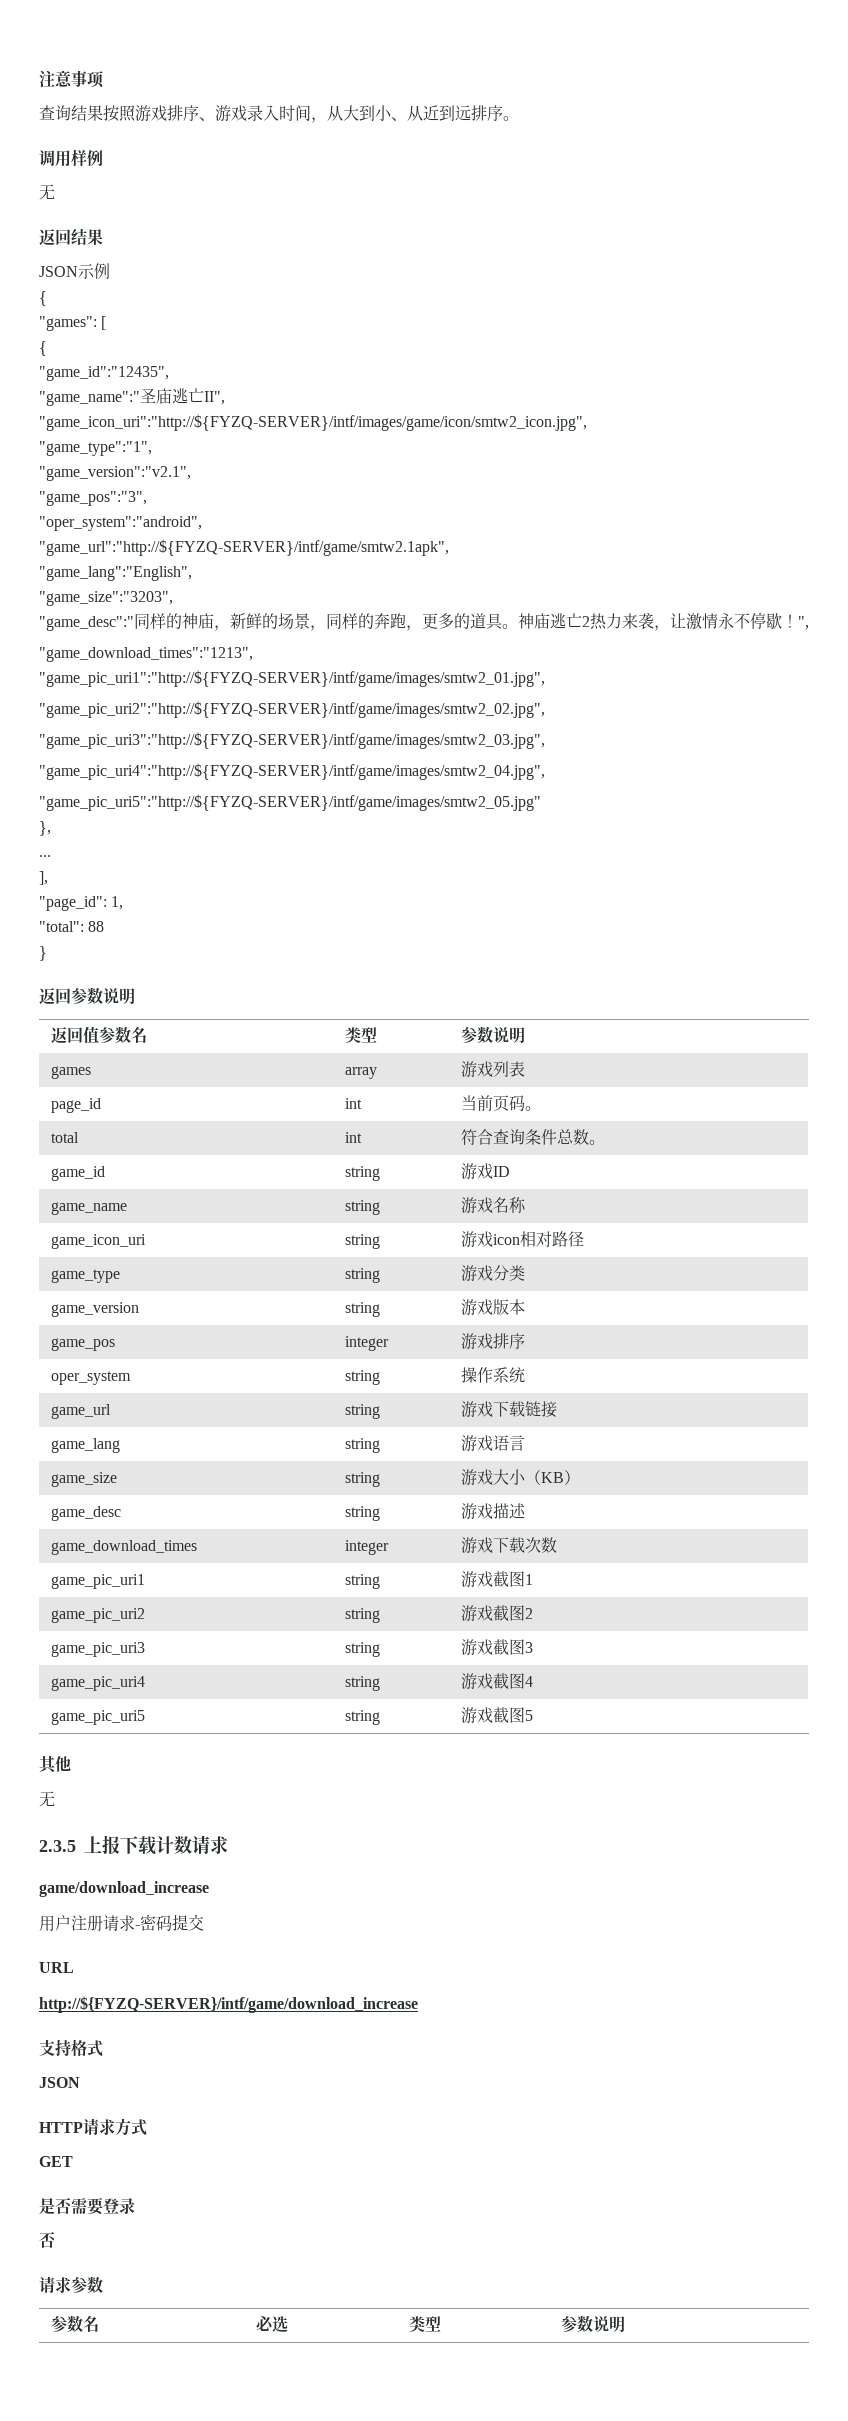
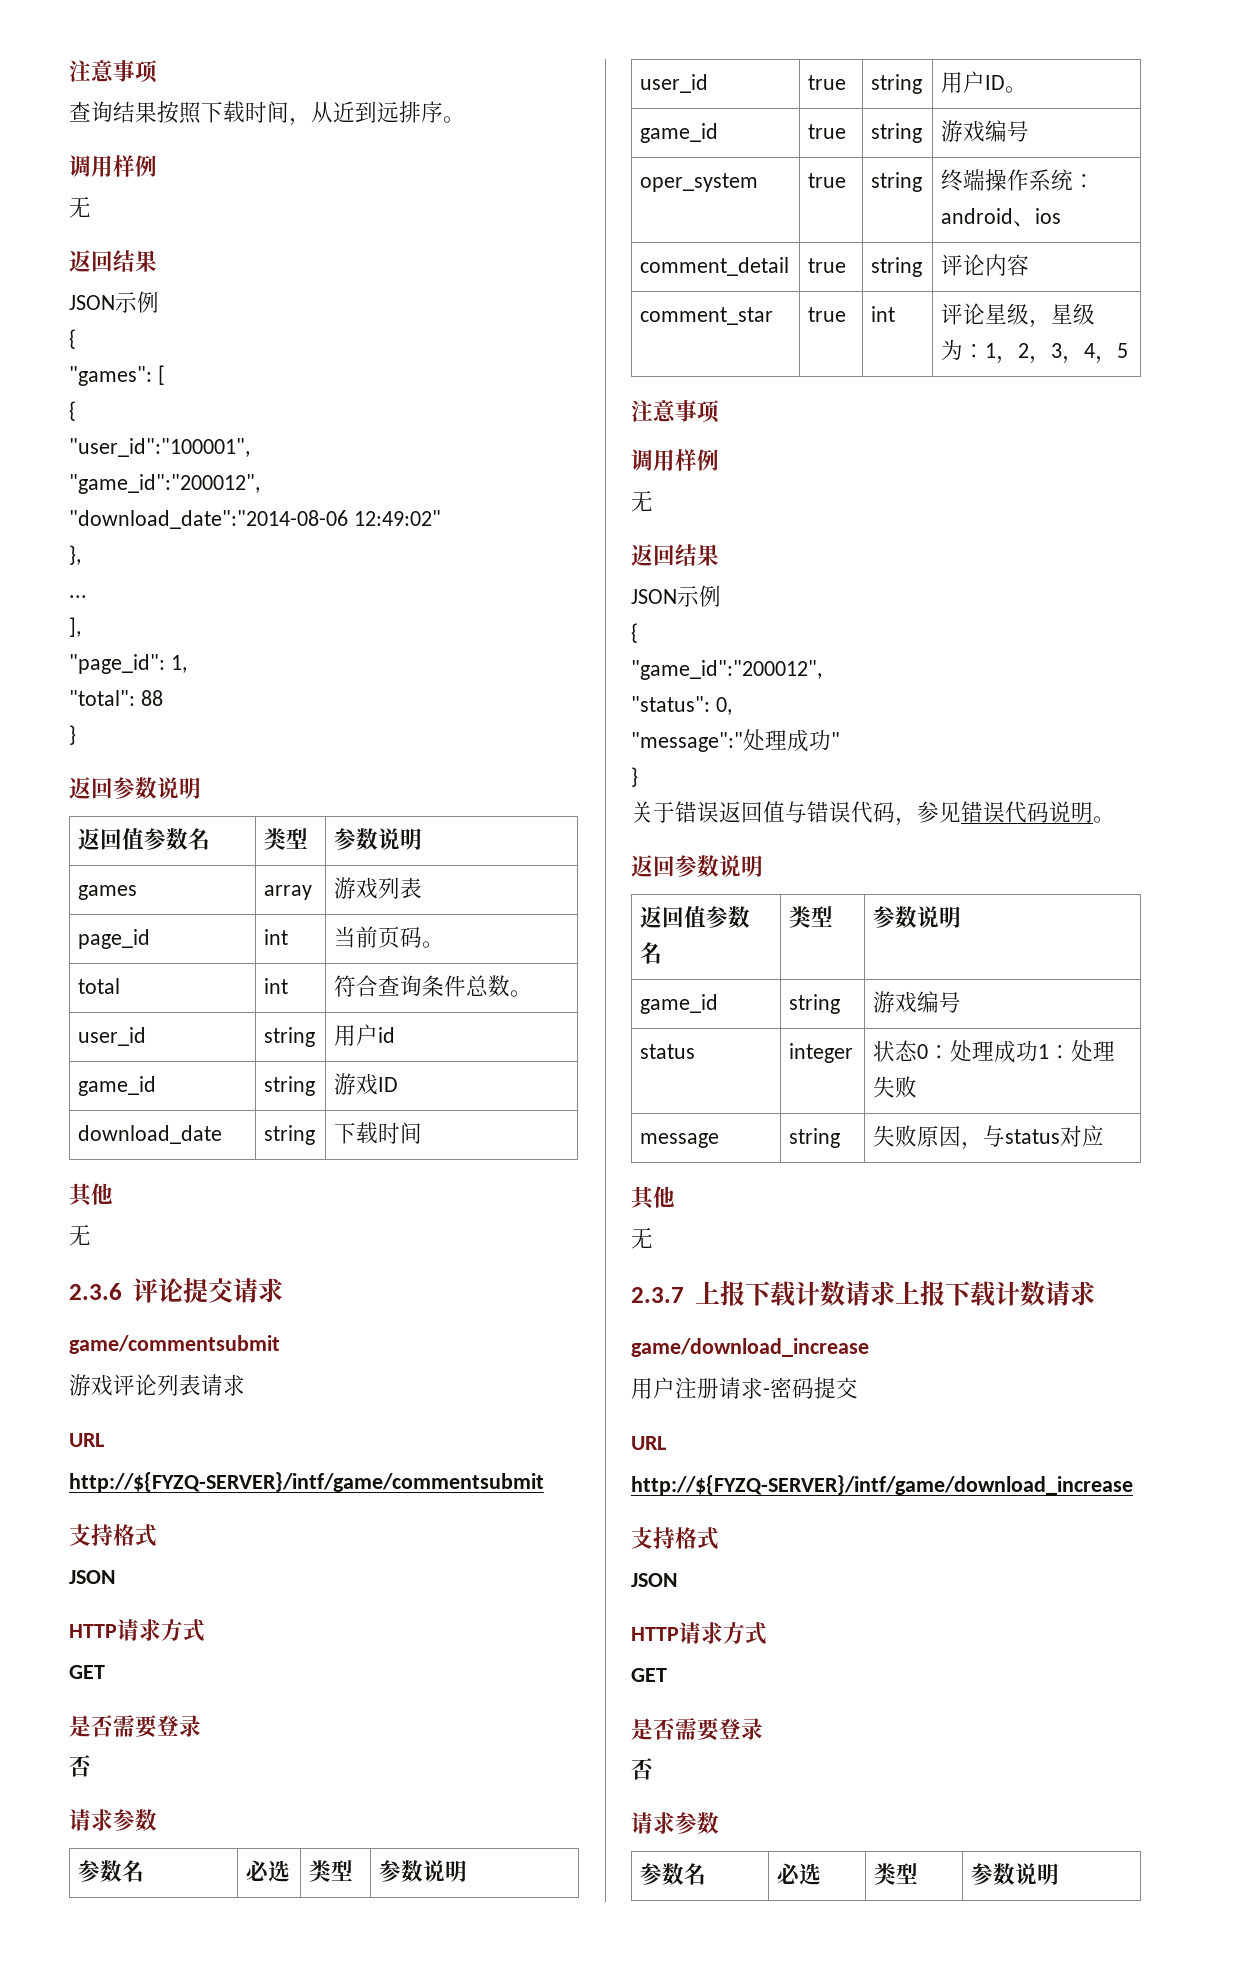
[135,105,407,123] 游戏排序、游戏录入时间，从大到小、 -> [201,101,311,126] 下载时间，
[39,366,169,381] [39,388,225,406] [39,414,587,431] [39,441,152,456] [39,466,191,481] [39,491,147,506] [39,516,202,531] [39,539,449,556] [39,566,192,581] [39,591,173,606] [39,612,809,631] [39,647,253,662] [39,670,545,687] [39,701,545,718] [39,732,545,749] [39,763,545,780] [39,794,541,811] "game_id":"12435", // "game_name":"圣庙逃亡II", // "game_icon_uri":"http://${FYZQ-SERVER}/intf/images/game/icon/smtw2_icon.jpg", // "game_type":"1", // "game_version":"v2.1", // "game_pos":"3", // "oper_system":"android", // "game_url":"http://${FYZQ-SERVER}/intf/game/smtw2.1apk", // "game_lang":"English", // "game_size":"3203", // "game_desc":"同样的神庙，新鲜的场景，同样的奔跑，更多的道具。神庙逃亡2热力来袭，让激情永不停歇！", // "game_download_times":"1213", // "game_pic_uri1":"http://${FYZQ-SERVER}/intf/game/images/smtw2_01.jpg", // "game_pic_uri2":"http://${FYZQ-SERVER}/intf/game/images/smtw2_02.jpg", // "game_pic_uri3":"http://${FYZQ-SERVER}/intf/game/images/smtw2_03.jpg", // "game_pic_uri4":"http://${FYZQ-SERVER}/intf/game/images/smtw2_04.jpg", // "game_pic_uri5":"http://${FYZQ-SERVER}/intf/game/images/smtw2_05.jpg" -> [69,438,250,457] [69,474,260,494] [69,510,441,529] "user_id":"100001", // "game_id":"200012", // "download_date":"2014-08-06 12:49:02"
(605, 1142) none -> [78,1027,147,1046] [264,1027,316,1047] [334,1024,396,1046] // user_id | string | 用户id
[50,1202,127,1215] [344,1200,380,1215] [460,1197,526,1214] [50,1234,146,1249] [344,1234,380,1249] [460,1231,584,1248] [50,1269,120,1283] [344,1268,380,1283] [460,1265,525,1282] [50,1302,139,1317] [344,1302,380,1317] [460,1299,525,1316] [50,1338,115,1351] [344,1336,389,1351] [460,1333,525,1350] [50,1371,131,1385] [344,1370,380,1385] [460,1367,525,1383] [50,1404,111,1419] [344,1404,380,1419] [460,1401,557,1418] [50,1438,120,1453] [344,1438,380,1453] [460,1435,525,1452] [50,1472,117,1487] [344,1472,380,1487] [460,1469,580,1486] [50,1506,121,1521] [344,1506,380,1521] [460,1503,526,1520] [50,1540,197,1555] [344,1540,389,1555] [460,1537,557,1554] [50,1574,145,1589] [344,1574,380,1589] [460,1571,533,1588] [50,1608,145,1623] [344,1608,380,1623] [460,1605,533,1622] [50,1642,145,1657] [344,1642,380,1657] [460,1639,533,1656] [50,1676,145,1691] [344,1676,380,1691] [460,1673,533,1690] [50,1710,145,1725] [344,1710,380,1725] [460,1707,533,1724] [39,1756,71,1774] [39,1791,55,1807] [39,1840,76,1852] game_name | string | 游戏名称 // game_icon_uri | string | 游戏icon相对路径 // game_type | string | 游戏分类 // game_version | string | 游戏版本 // game_pos | integer | 游戏排序 // oper_system | string | 操作系统 // game_url | string | 游戏下载链接 // game_lang | string | 游戏语言 // game_size | string | 游戏大小（KB） // game_desc | string | 游戏描述 // game_download_times | integer | 游戏下载次数 // game_pic_uri1 | string | 游戏截图1 // game_pic_uri2 | string | 游戏截图2 // game_pic_uri3 | string | 游戏截图3 // game_pic_uri4 | string | 游戏截图4 // game_pic_uri5 | string | 游戏截图5 // 其他 // 无 // 2.3.5 -> [78,1125,223,1144] [264,1125,316,1145] [334,1122,423,1144] [69,1183,113,1207] [69,1224,91,1246] [69,1278,283,1303] [69,1335,280,1354] [69,1374,245,1396] [69,1433,104,1447] [69,1472,544,1492] [69,1524,157,1547] [69,1570,115,1584] [69,1619,205,1642] [69,1665,105,1679] [69,1714,201,1738] [69,1755,91,1777] [69,1809,157,1831] [78,1860,145,1882] [246,1860,291,1882] [309,1860,354,1882] [379,1860,468,1882] [640,74,709,93] [808,75,847,90] [871,74,923,94] [941,71,1028,93] [640,123,719,143] [808,124,847,139] [871,123,923,143] [941,120,1030,142] [640,173,759,192] [808,173,847,188] [871,172,923,192] [941,169,1096,192] [941,208,1062,227] [640,257,790,276] [808,258,847,273] [871,257,923,277] [941,254,1030,276] [640,307,774,325] [808,307,847,322] [871,306,896,322] [941,303,1096,328] [941,339,1129,364] [631,400,720,423] [631,449,719,471] [631,490,653,512] [631,544,719,566] [631,585,721,607] [631,623,638,643] [631,660,822,680] [631,696,732,715] [631,729,840,752] [631,767,638,787] [631,801,1115,826] [631,855,763,877] [640,906,751,928] [640,942,663,964] [789,906,834,928] [873,906,962,928] [640,994,719,1014] [789,994,841,1014] [873,991,962,1013] [640,1044,696,1059] [789,1043,854,1063] [873,1040,1116,1063] [873,1076,918,1098] [640,1133,720,1148] [789,1128,841,1148] [873,1125,1105,1150] [631,1186,675,1210] [631,1227,653,1249] [631,1281,895,1307] download_date | string | 下载时间 // 其他 // 无 // 2.3.6评论提交请求 // game/commentsubmit // 游戏评论列表请求 // URL // http://${FYZQ-SERVER}/intf/game/commentsubmit // 支持格式 // JSON // HTTP请求方式 // GET // 是否需要登录 // 否 // 请求参数 // 参数名 | 必选 | 类型 | 参数说明 // user_id | true | string | 用户ID。 // game_id | true | string | 游戏编号 // oper_system | true | string | 终端操作系统：android、ios // comment_detail | true | string | 评论内容 // comment_star | true | int | 评论星级，星级为：1，2，3，4，5 // 注意事项 // 调用样例 // 无 // 返回结果 // JSON示例 // { // "game_id":"200012", // "status": 0, // "message":"处理成功" // } // 关于错误返回值与错误代码，参见错误代码说明。 // 返回参数说明 // 返回值参数名 | 类型 | 参数说明 // game_id | string | 游戏编号 // status | integer | 状态0：处理成功1：处理失败 // message | string | 失败原因，与status对应 // 其他 // 无 // 2.3.7上报下载计数请求

